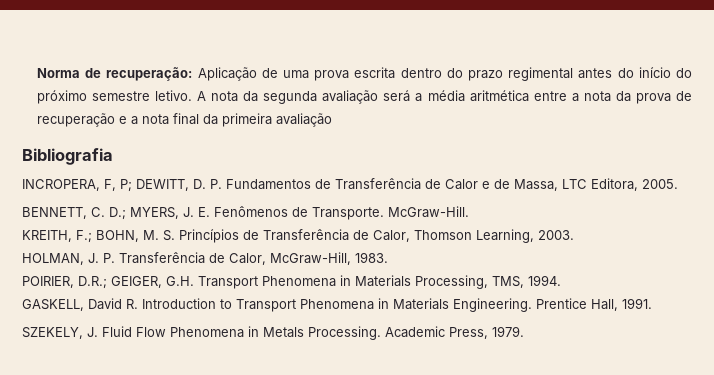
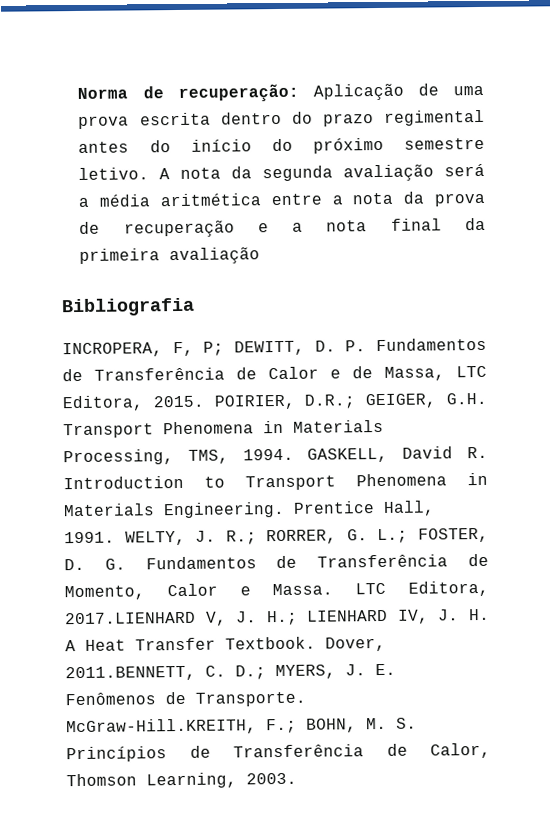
[642,179,678,189] [22,206,469,220] [22,229,574,243] [22,252,388,265] 2005. // BENNETT, C. D.; MYERS, J. E. Fenômenos de Transporte. McGraw-Hill. // KREITH, F.; BOHN, M. S. Princípios de Transferência de Calor, Thomson Learning, 2003. // HOLMAN, J. P. Transferência de Calor, McGraw-Hill, 1983. // -> [152,395,204,408] 2015.
(561, 280) // -> (294, 454) none
[22,326,524,340] // SZEKELY, J. Fluid Flow Phenomena in Metals Processing. Academic Press, 1979. -> [124,527,489,546] [64,553,490,571] [64,580,490,601] [65,608,490,626] [65,636,386,652] [65,663,396,682] [65,691,306,707] [66,717,417,736] [66,742,491,763] [66,772,297,789] WELTY, J. R.; RORRER, G. L.; FOSTER, D. G. Fundamentos de Transferência de Momento, Calor e Massa. LTC Editora, 2017.LIENHARD V, J. H.; LIENHARD IV, J. H. A Heat Transfer Textbook. Dover, 2011.BENNETT, C. D.; MYERS, J. E. Fenômenos de Transporte. McGraw-Hill.KREITH, F.; BOHN, M. S. Princípios de Transferência de Calor, Thomson Learning, 2003.

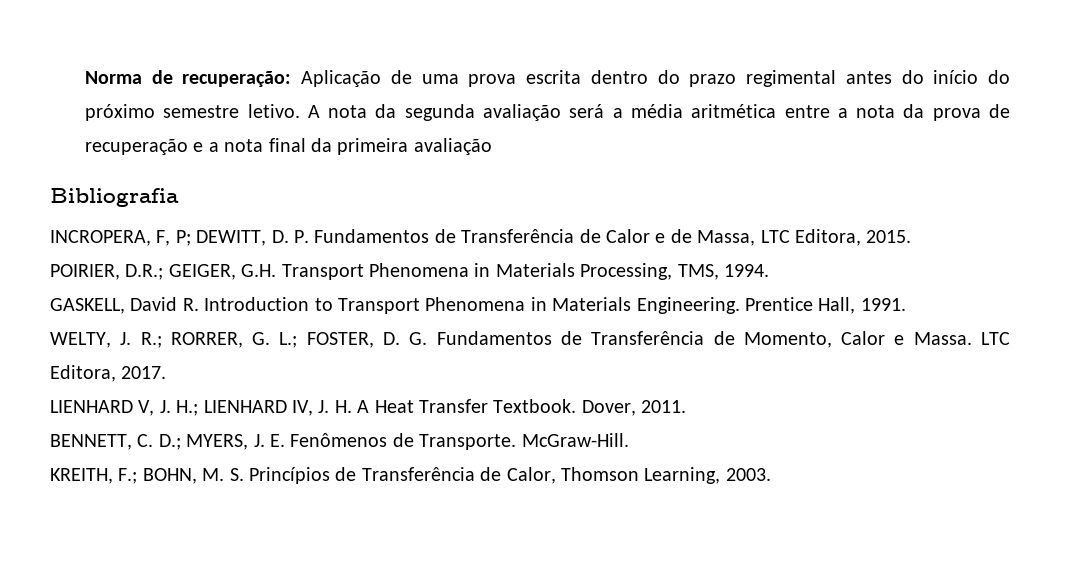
(204, 401) none -> (912, 236) //
(294, 454) none -> (769, 270) //
(115, 537) none -> (906, 304) //
[65,611,196,625] 2017.LIENHARD -> [121,366,167,379] [50,400,133,413] 2017. // LIENHARD
[65,665,196,682] 2011.BENNETT, -> [641,400,687,413] [50,434,132,450] 2011. // BENNETT,
[66,718,257,736] McGraw-Hill.KREITH, -> [521,433,629,447] [50,468,113,484] McGraw-Hill. // KREITH,

